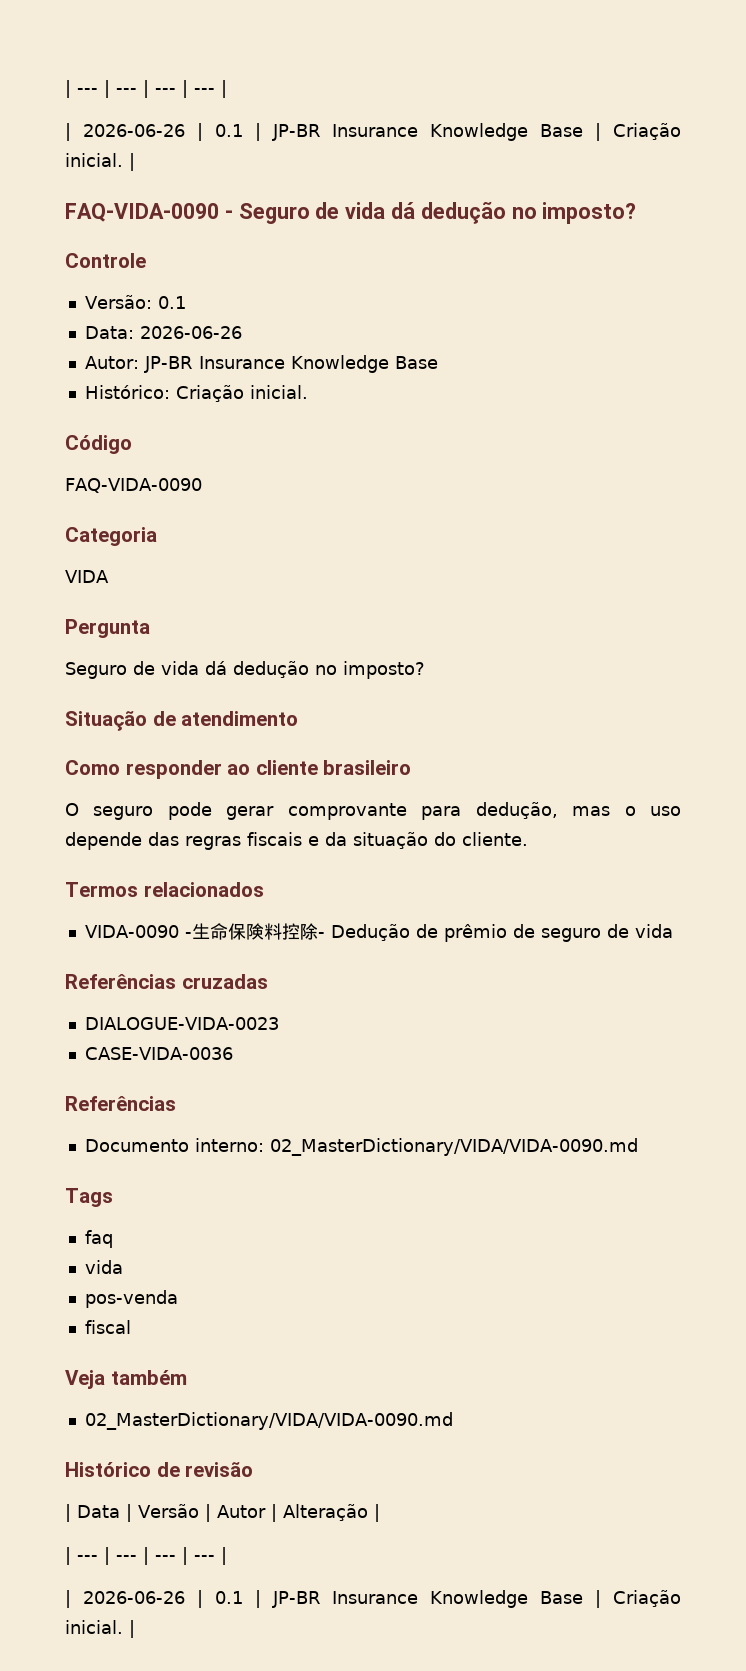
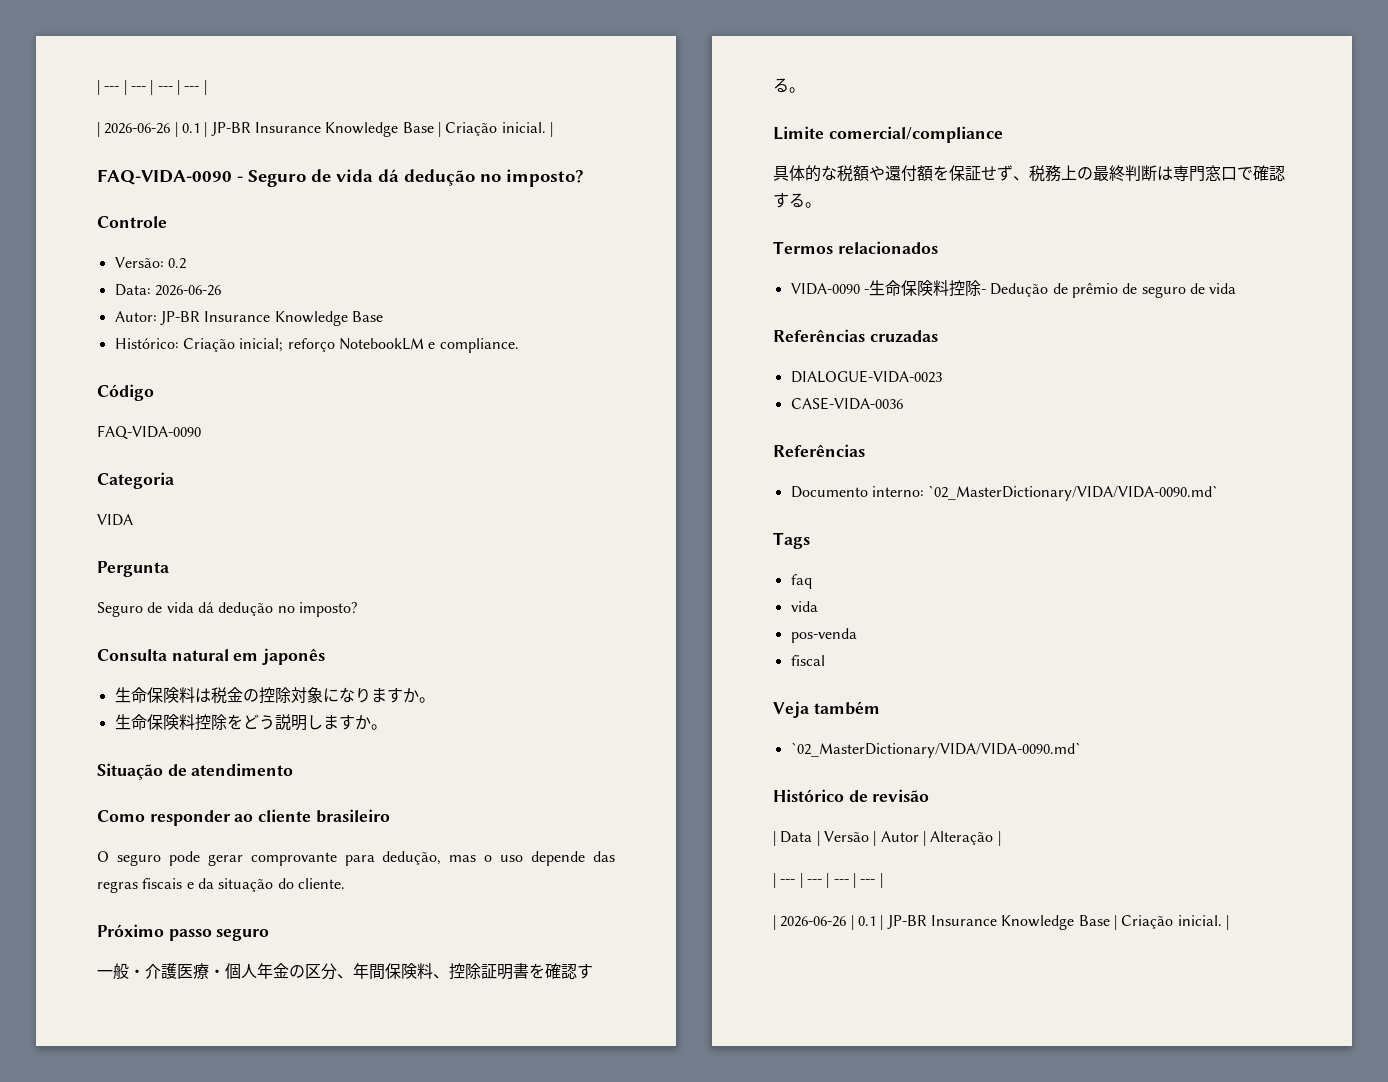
[157,296,186,309] 0.1 -> [167,258,186,269] 0.2
[249,385,308,399] inicial. -> [239,338,519,353] inicial; reforço NotebookLM e compliance.
(425, 670) none -> [97,648,326,665] [114,687,435,704] [114,714,387,731] // Consulta natural em japonês // 生命保険料は税金の控除対象になりますか。 // 生命保険料控除をどう説明しますか。
(528, 839) none -> [97,924,270,941] [97,963,593,980] [773,78,805,93] [773,126,1003,143] [773,165,1285,182] [773,192,821,208] // Próximo passo seguro // 一般・介護医療・個人年金の区分、年間保険料、控除証明書を確認する。 // Limite comercial/compliance // 具体的な税額や還付額を保証せず、税務上の最終判断は専門窓口で確認する。
[269,1138,638,1156] 02_MasterDictionary/VIDA/VIDA-0090.md -> [928,485,1219,501] `02_MasterDictionary/VIDA/VIDA-0090.md`
[84,1412,453,1430] 02_MasterDictionary/VIDA/VIDA-0090.md -> [790,742,1081,758] `02_MasterDictionary/VIDA/VIDA-0090.md`

